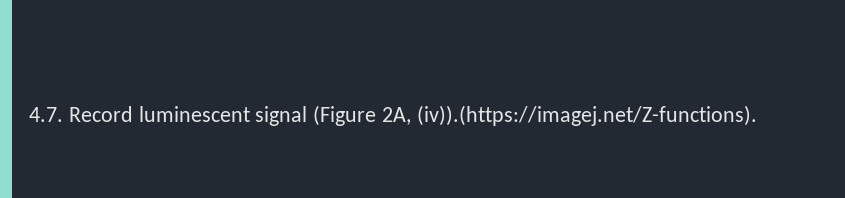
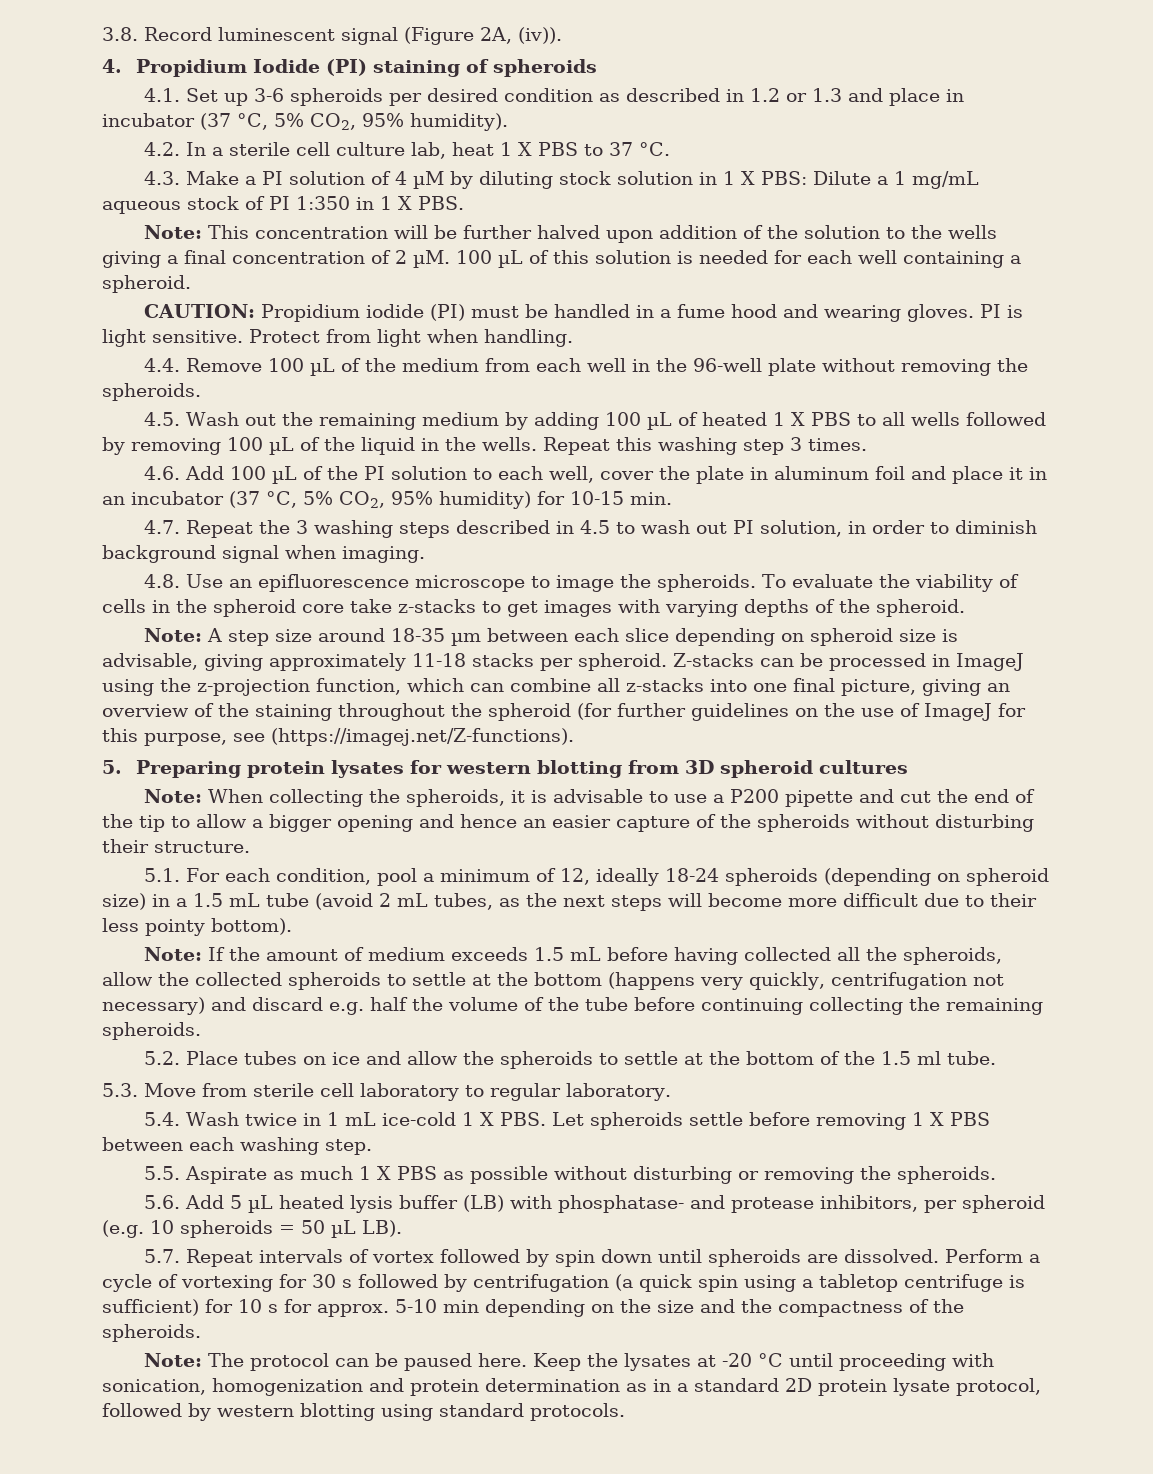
[29,107,63,122] 4.7. -> [102,27,138,41] 3.8.
[416,105,757,126] (iv)).(https://imagej.net/Z-functions). -> [518,27,562,44] [102,59,598,77] [144,88,965,106] [102,113,508,131] [144,142,671,159] [144,171,980,189] [102,196,464,214] [144,225,998,243] [102,250,1021,268] [102,275,191,293] [144,304,1024,322] [102,329,573,347] [144,358,1029,376] [102,383,201,401] [144,412,1047,430] [102,437,867,455] [144,466,1048,484] [102,491,672,509] [144,520,1038,538] [102,545,425,563] [144,574,1020,592] [102,599,965,617] [144,628,959,646] [102,653,1024,671] [102,678,1010,696] [102,703,1026,721] [102,728,574,746] [102,760,909,778] [144,789,1036,807] [102,814,1034,832] [102,839,250,853] [144,868,1050,886] [102,893,1037,911] [102,918,292,936] [144,947,1003,965] [102,972,1004,990] [102,997,1043,1015] [102,1022,201,1040] [144,1051,997,1069] [102,1083,671,1101] [144,1112,991,1130] [102,1137,372,1155] [144,1166,997,1184] [144,1195,1046,1213] [102,1220,402,1238] [144,1249,1041,1267] [102,1274,1025,1292] [102,1299,964,1317] [102,1324,201,1342] [144,1353,995,1371] [102,1378,1041,1396] [102,1403,625,1421] (iv)). // 4. Propidium Iodide (PI) staining of spheroids // 4.1. Set up 3-6 spheroids per desired condition as described in 1.2 or 1.3 and place in incubator (37 °C, 5% CO2, 95% humidity). // 4.2. In a sterile cell culture lab, heat 1 X PBS to 37 °C. // 4.3. Make a PI solution of 4 µM by diluting stock solution in 1 X PBS: Dilute a 1 mg/mL aqueous stock of PI 1:350 in 1 X PBS. // Note: This concentration will be further halved upon addition of the solution to the wells giving a final concentration of 2 µM. 100 µL of this solution is needed for each well containing a spheroid. // CAUTION: Propidium iodide (PI) must be handled in a fume hood and wearing gloves. PI is light sensitive. Protect from light when handling. // 4.4. Remove 100 µL of the medium from each well in the 96-well plate without removing the spheroids. // 4.5. Wash out the remaining medium by adding 100 µL of heated 1 X PBS to all wells followed by removing 100 µL of the liquid in the wells. Repeat this washing step 3 times. // 4.6. Add 100 µL of the PI solution to each well, cover the plate in aluminum foil and place it in an incubator (37 °C, 5% CO2, 95% humidity) for 10-15 min. // 4.7. Repeat the 3 washing steps described in 4.5 to wash out PI solution, in order to diminish background signal when imaging. // 4.8. Use an epifluorescence microscope to image the spheroids. To evaluate the viability of cells in the spheroid core take z-stacks to get images with varying depths of the spheroid. // Note: A step size around 18-35 µm between each slice depending on spheroid size is advisable, giving approximately 11-18 stacks per spheroid. Z-stacks can be processed in ImageJ using the z-projection function, which can combine all z-stacks into one final picture, giving an overview of the staining throughout the spheroid (for further guidelines on the use of ImageJ for this purpose, see (https://imagej.net/Z-functions). // 5. Preparing protein lysates for western blotting from 3D spheroid cultures // Note: When collecting the spheroids, it is advisable to use a P200 pipette and cut the end of the tip to allow a bigger opening and hence an easier capture of the spheroids without disturbing their structure. // 5.1. For each condition, pool a minimum of 12, ideally 18-24 spheroids (depending on spheroid size) in a 1.5 mL tube (avoid 2 mL tubes, as the next steps will become more difficult due to their less pointy bottom). // Note: If the amount of medium exceeds 1.5 mL before having collected all the spheroids, allow the collected spheroids to settle at the bottom (happens very quickly, centrifugation not necessary) and discard e.g. half the volume of the tube before continuing collecting the remaining spheroids. // 5.2. Place tubes on ice and allow the spheroids to settle at the bottom of the 1.5 ml tube. // 5.3. Move from sterile cell laboratory to regular laboratory. // 5.4. Wash twice in 1 mL ice-cold 1 X PBS. Let spheroids settle before removing 1 X PBS between each washing step. // 5.5. Aspirate as much 1 X PBS as possible without disturbing or removing the spheroids. // 5.6. Add 5 µL heated lysis buffer (LB) with phosphatase- and protease inhibitors, per spheroid (e.g. 10 spheroids = 50 µL LB). // 5.7. Repeat intervals of vortex followed by spin down until spheroids are dissolved. Perform a cycle of vortexing for 30 s followed by centrifugation (a quick spin using a tabletop centrifuge is sufficient) for 10 s for approx. 5-10 min depending on the size and the compactness of the spheroids. // Note: The protocol can be paused here. Keep the lysates at -20 °C until proceeding with sonication, homogenization and protein determination as in a standard 2D protein lysate protocol, followed by western blotting using standard protocols.

